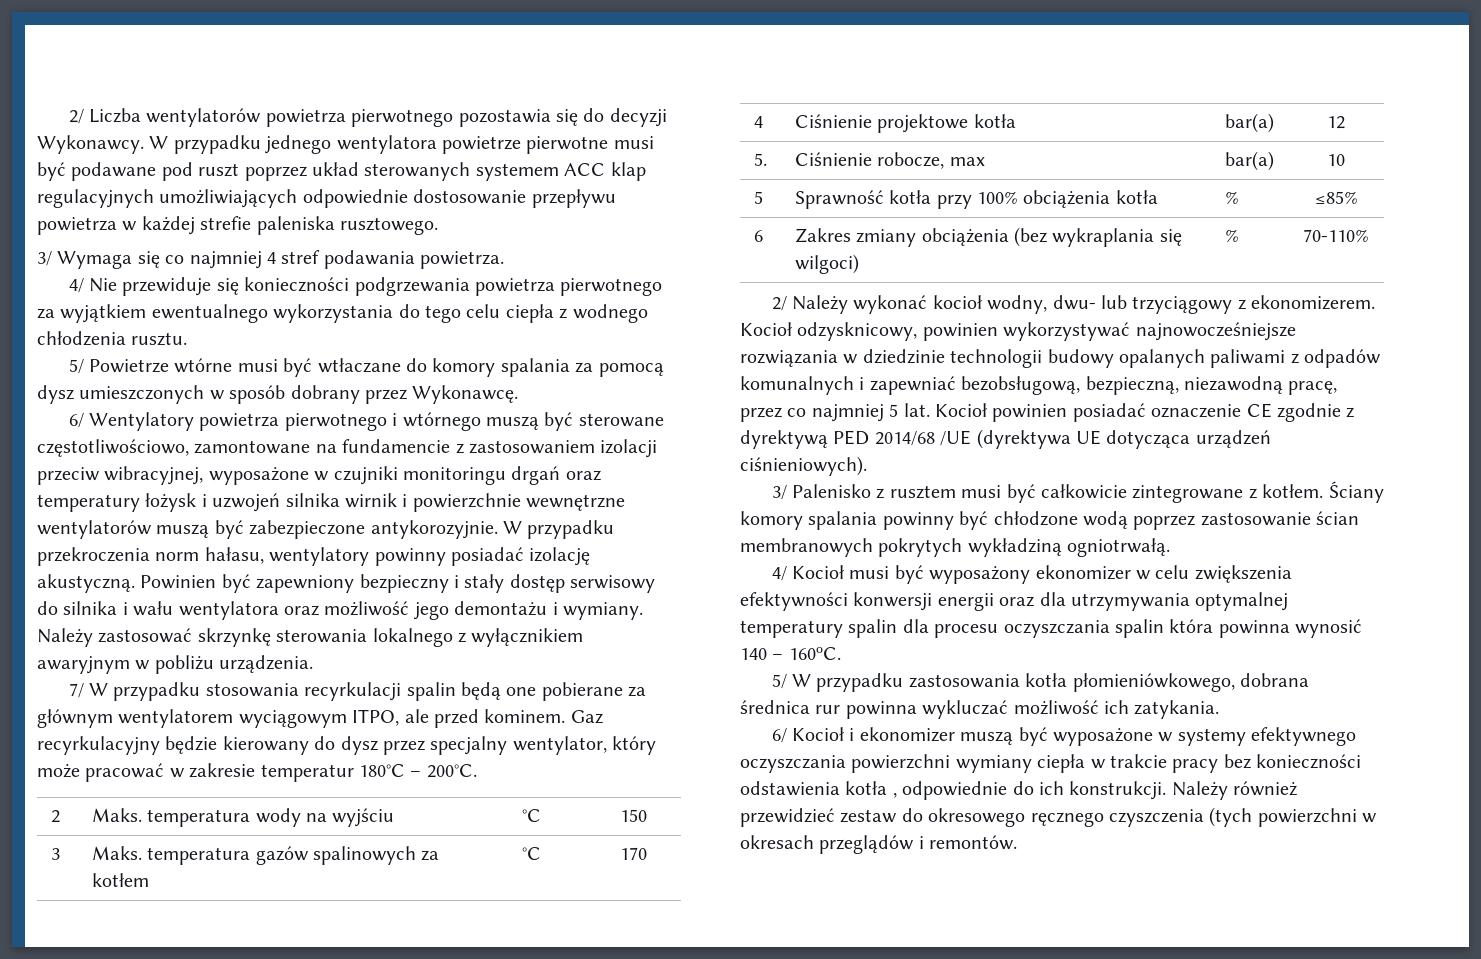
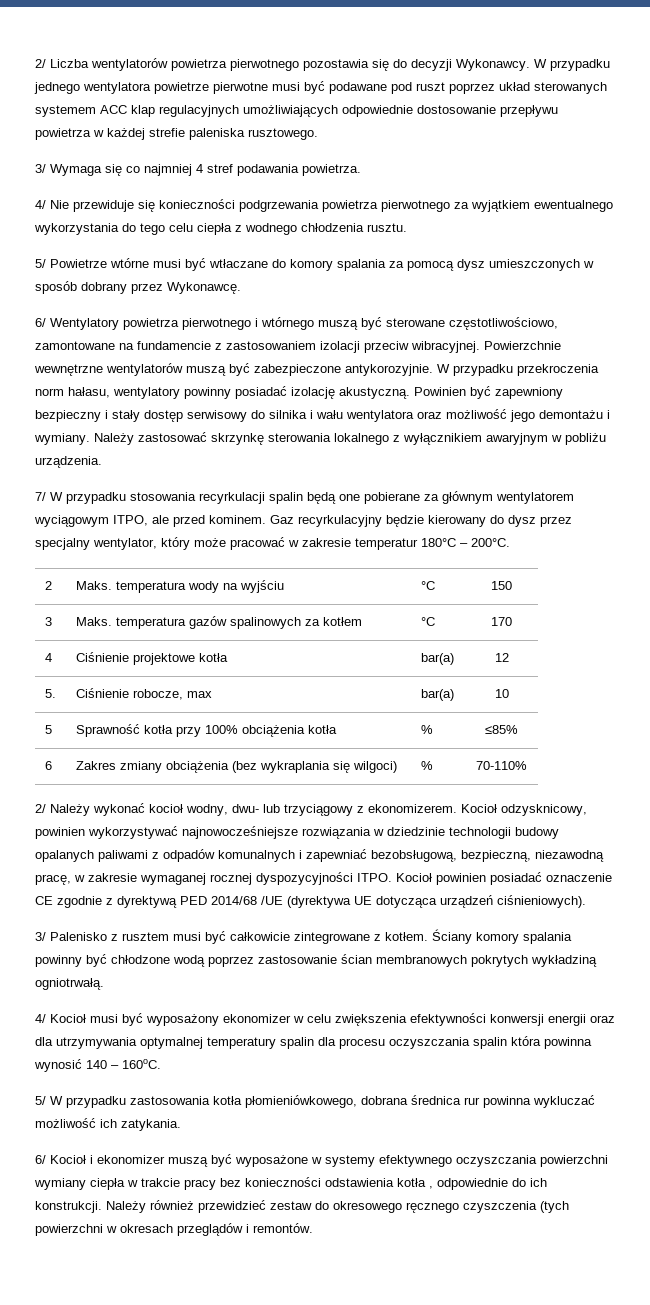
[104,466,601,485] [37,493,521,512] wibracyjnej, wyposażone w czujniki monitoringu drgań oraz temperatury łożysk i uzwojeń silnika wirnik i powierzchnie -> [411,341,561,353] wibracyjnej. Powierzchnie
[740,403,930,422] przez co najmniej 5 lat. -> [74,872,392,885] w zakresie wymaganej rocznej dyspozycyjności ITPO.

